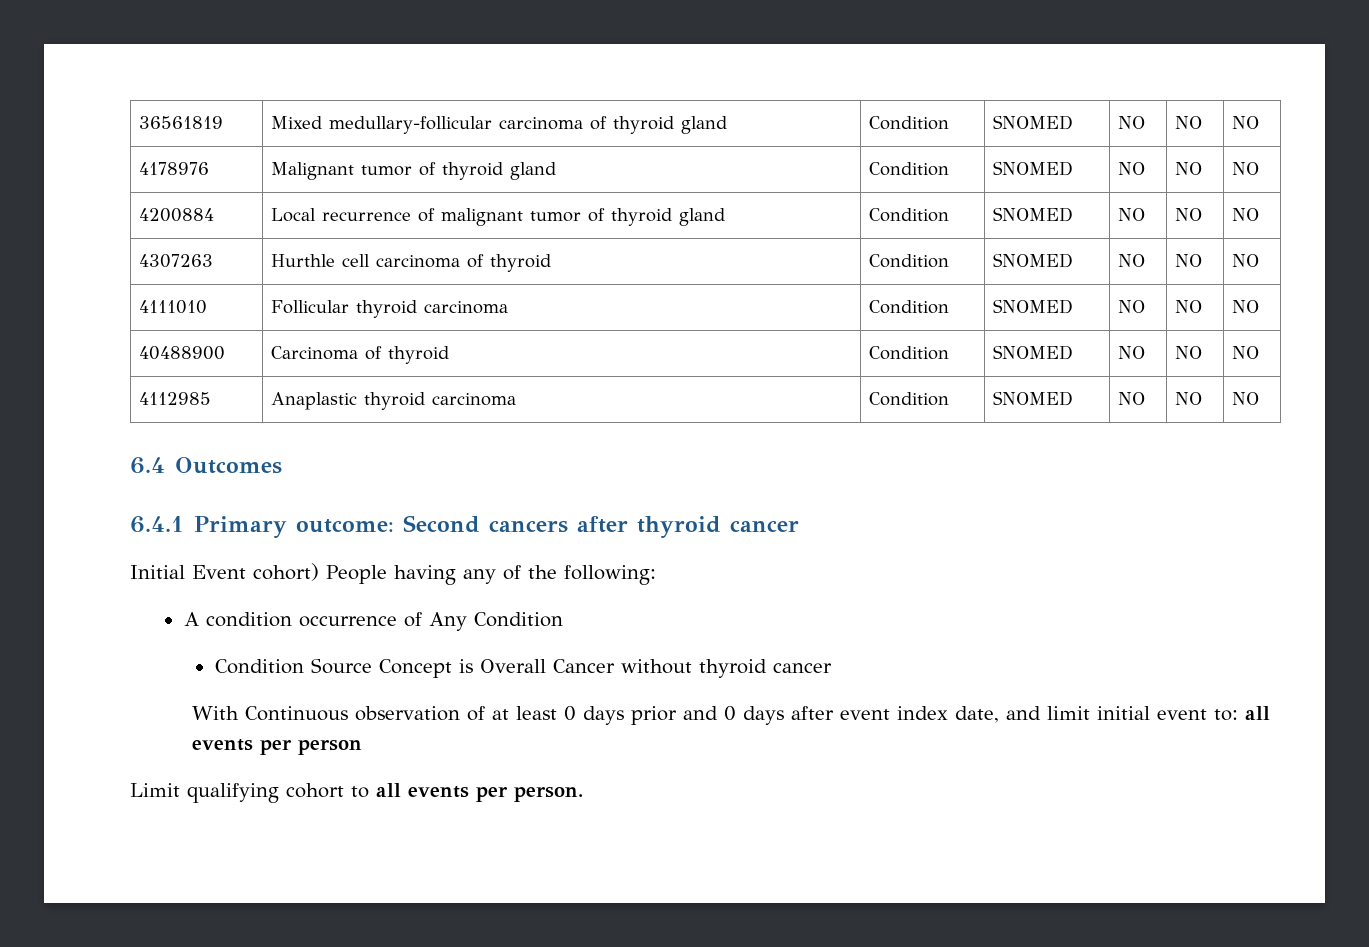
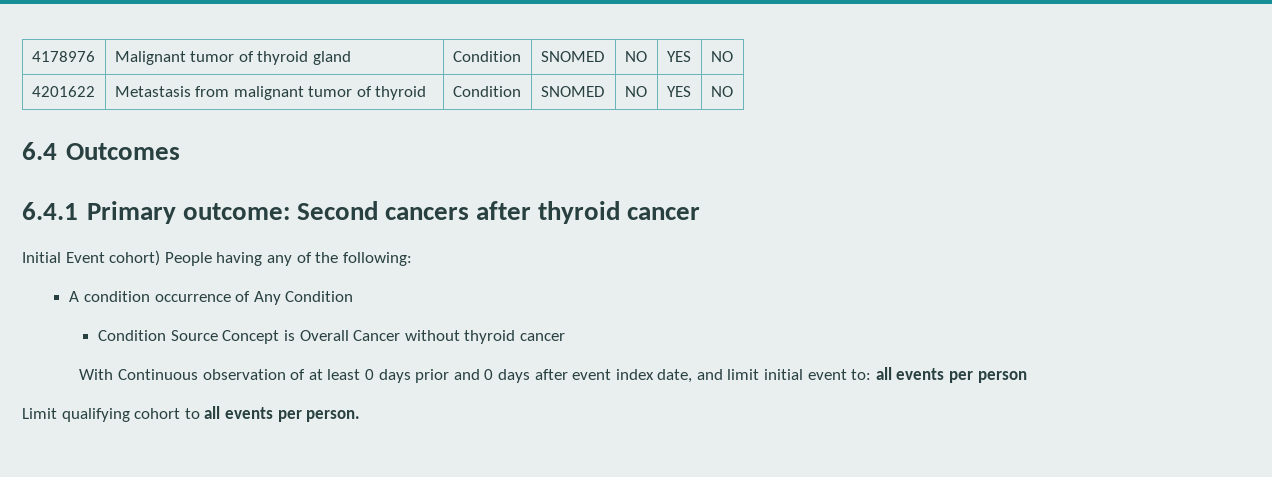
[138,116,223,129] [270,116,727,134] [868,116,949,130] [992,115,1073,130] [1117,116,1145,129] [1174,116,1202,129] [1231,116,1259,129] 36561819 | Mixed medullary-follicular carcinoma of thyroid gland | Condition | SNOMED | NO | NO | NO // -> (31, 56) none
[1174,162,1202,175] [1231,162,1259,175] [138,208,214,222] [270,208,435,222] NO | NO // 4200884 | Local recurrence of -> [666,51,691,62] [710,51,733,62] [31,86,95,97] [114,86,230,97] YES | NO // 4201622 | Metastasis from
[678,208,725,226] [868,208,949,222] [992,207,1073,222] [1117,208,1145,221] [1174,208,1202,221] [1231,208,1259,221] [138,254,213,268] [270,254,551,272] [868,254,949,268] [992,253,1073,268] [1117,254,1145,267] [1174,254,1202,267] [1231,254,1259,267] [138,300,207,314] [270,300,508,318] [868,300,949,314] [992,299,1073,314] [1117,300,1145,313] [1174,300,1202,313] [1231,300,1259,313] [138,346,225,360] [270,346,449,364] [868,346,949,360] [992,345,1073,360] [1117,346,1145,359] [1174,346,1202,359] [1231,346,1259,359] [138,392,211,405] [270,392,516,410] [868,392,949,406] [992,391,1073,406] [1117,392,1145,405] [1174,392,1202,405] gland | Condition | SNOMED | NO | NO | NO // 4307263 | Hurthle cell carcinoma of thyroid | Condition | SNOMED | NO | NO | NO // 4111010 | Follicular thyroid carcinoma | Condition | SNOMED | NO | NO | NO // 40488900 | Carcinoma of thyroid | Condition | SNOMED | NO | NO | NO // 4112985 | Anaplastic thyroid carcinoma | Condition | SNOMED | NO | NO -> [452,86,521,97] [540,86,604,97] [624,86,647,97] [666,86,691,97] | Condition | SNOMED | NO | YES

